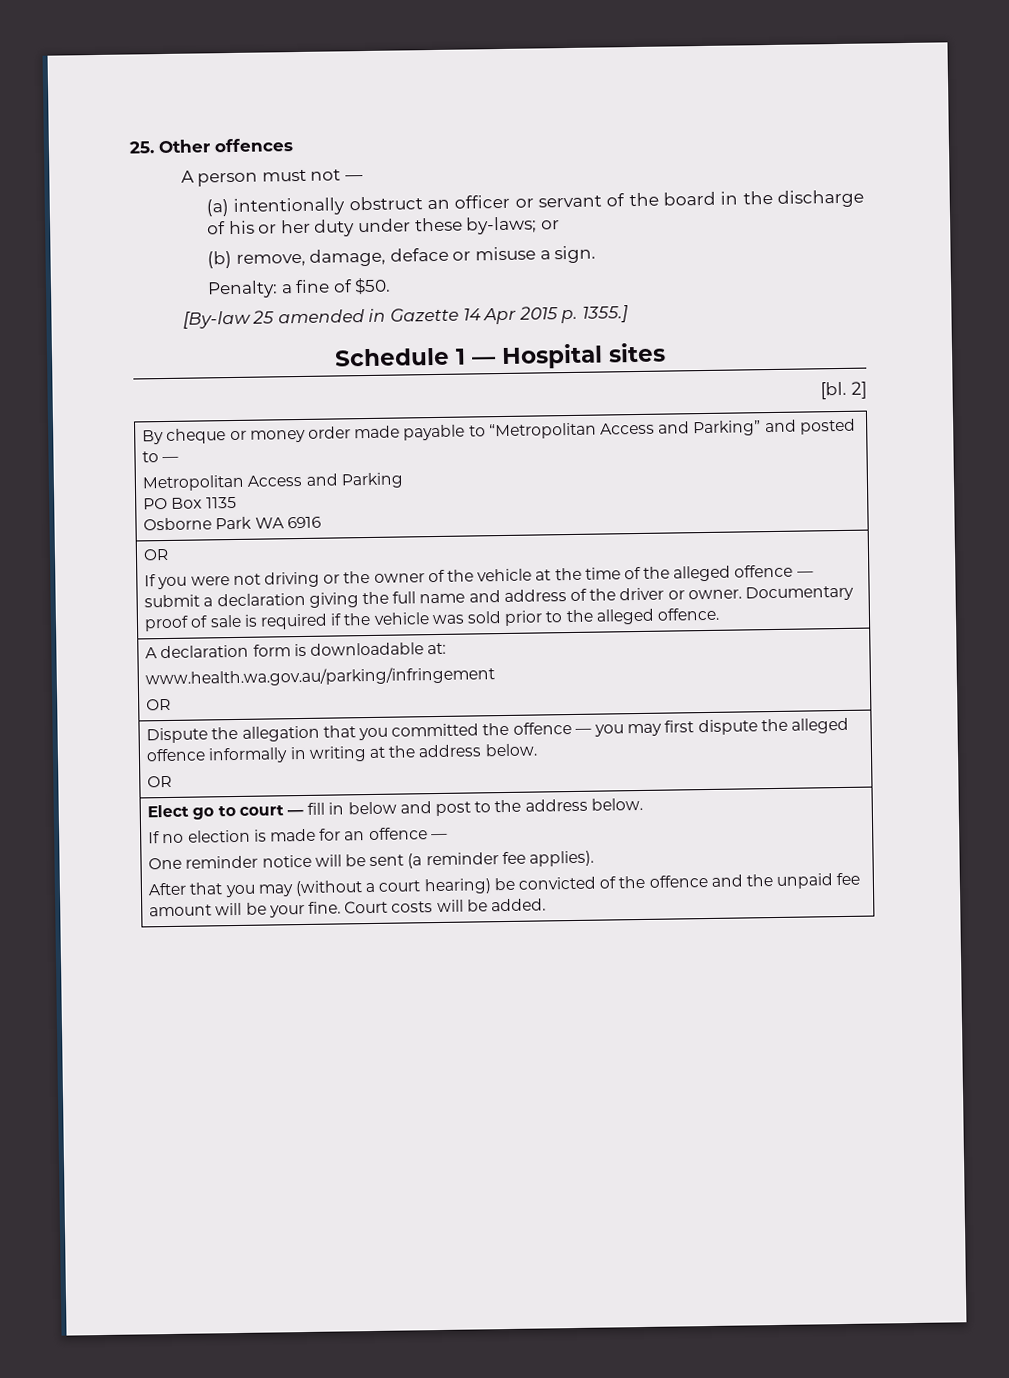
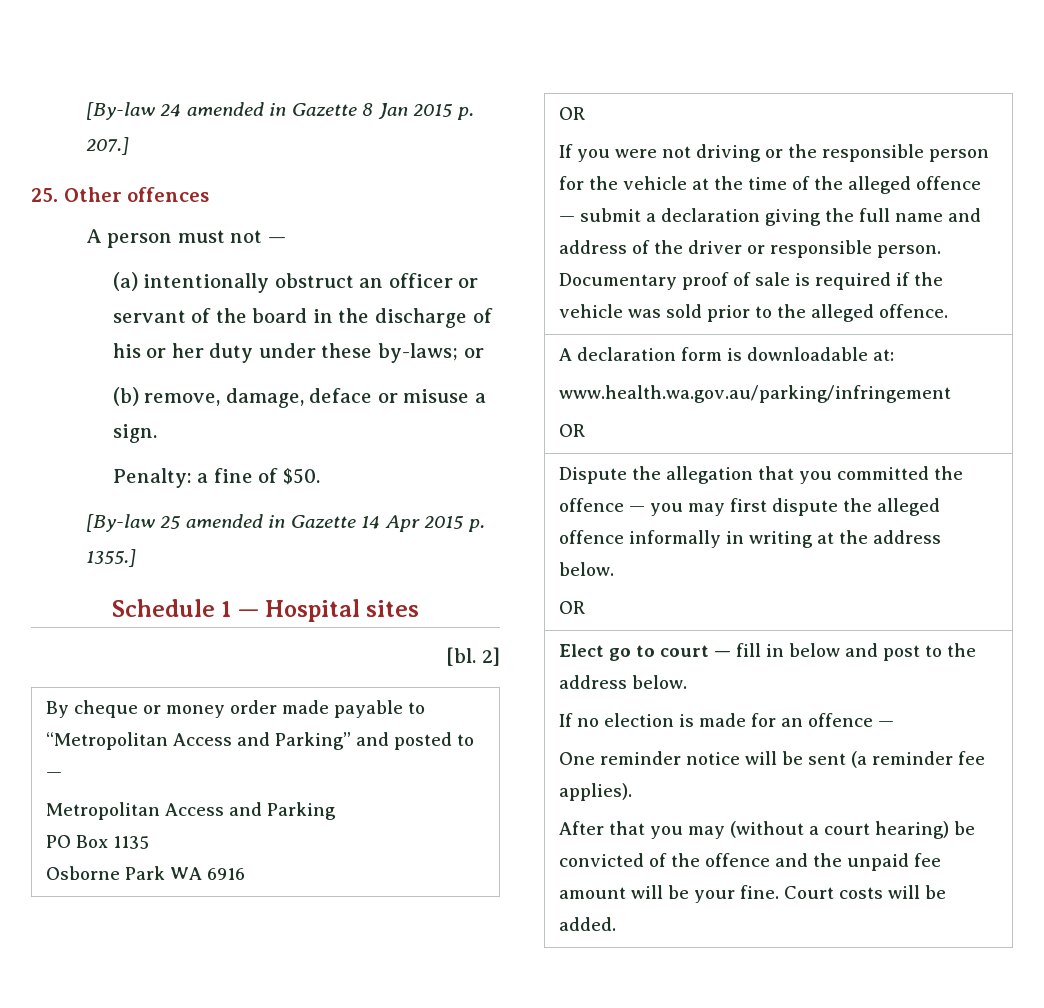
(129, 147) none -> [85,102,474,120] [85,137,129,155] [By-law 24 amended in Gazette 8 Jan 2015 p. 207.] //
[373,569,445,583] owner of -> [821,144,989,162] [558,176,584,190] responsible person for
[687,589,742,600] owner. -> [769,240,941,258] responsible person.

